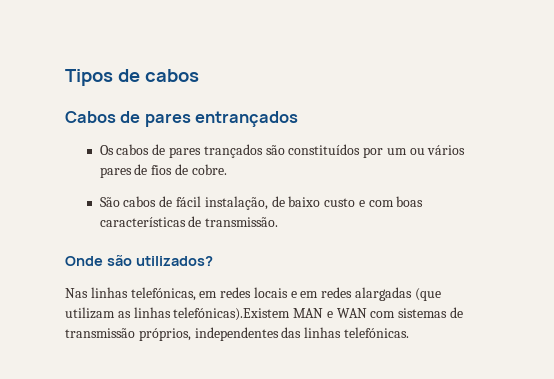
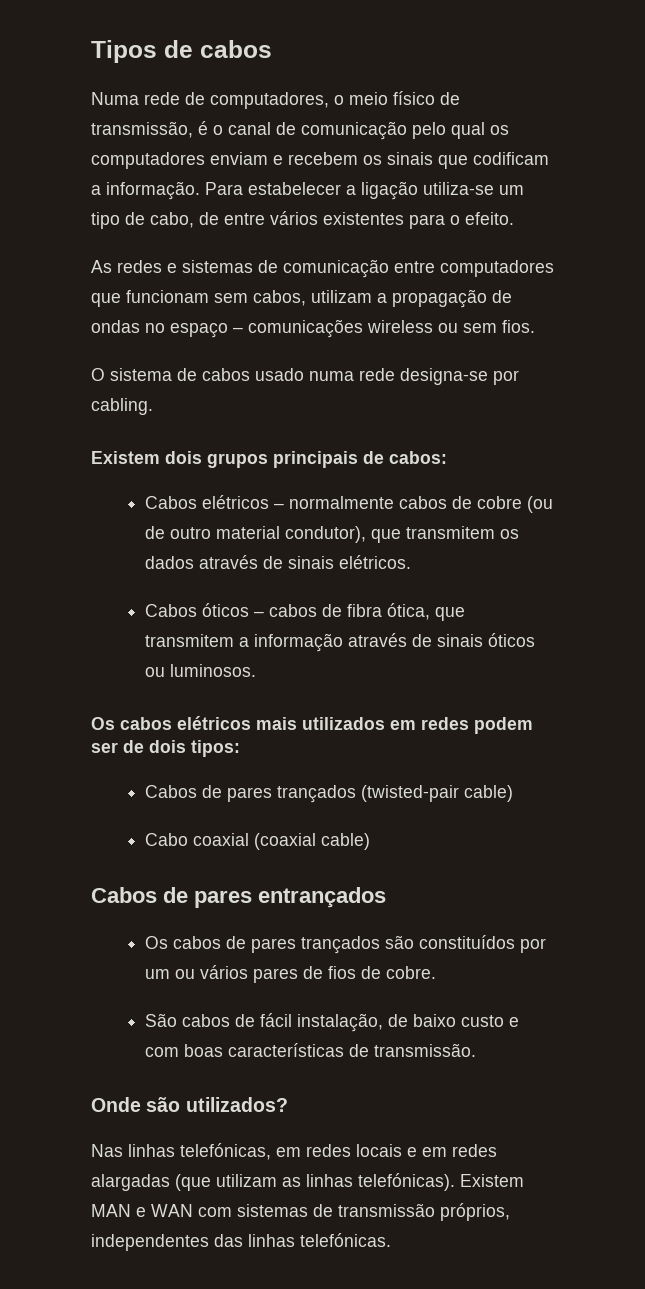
(199, 75) none -> [91,91,460,109] [91,121,509,140] [91,152,549,169] [91,181,524,200] [91,211,514,229] [91,259,554,278] [91,289,512,308] [91,319,535,338] [91,368,519,385] [91,398,153,415] [91,451,447,468] [145,495,554,513] [145,526,520,543] [145,555,412,569] [145,603,466,621] [145,633,536,652] [145,664,257,677] [91,716,533,734] [91,740,240,757] [145,785,514,803] [145,833,371,850] // Numa rede de computadores, o meio físico de transmissão, é o canal de comunicação pelo qual os computadores enviam e recebem os sinais que codificam a informação. Para estabelecer a ligação utiliza-se um tipo de cabo, de entre vários existentes para o efeito. // As redes e sistemas de comunicação entre computadores que funcionam sem cabos, utilizam a propagação de ondas no espaço – comunicações wireless ou sem fios. // O sistema de cabos usado numa rede designa-se por cabling. // Existem dois grupos principais de cabos: // Cabos elétricos – normalmente cabos de cobre (ou de outro material condutor), que transmitem os dados através de sinais elétricos. // Cabos óticos – cabos de fibra ótica, que transmitem a informação através de sinais óticos ou luminosos. // Os cabos elétricos mais utilizados em redes podem ser de dois tipos: // Cabos de pares trançados (twisted-pair cable) // Cabo coaxial (coaxial cable)
[173,307,291,321] telefónicas).Existem -> [358,1173,524,1191] telefónicas). Existem

